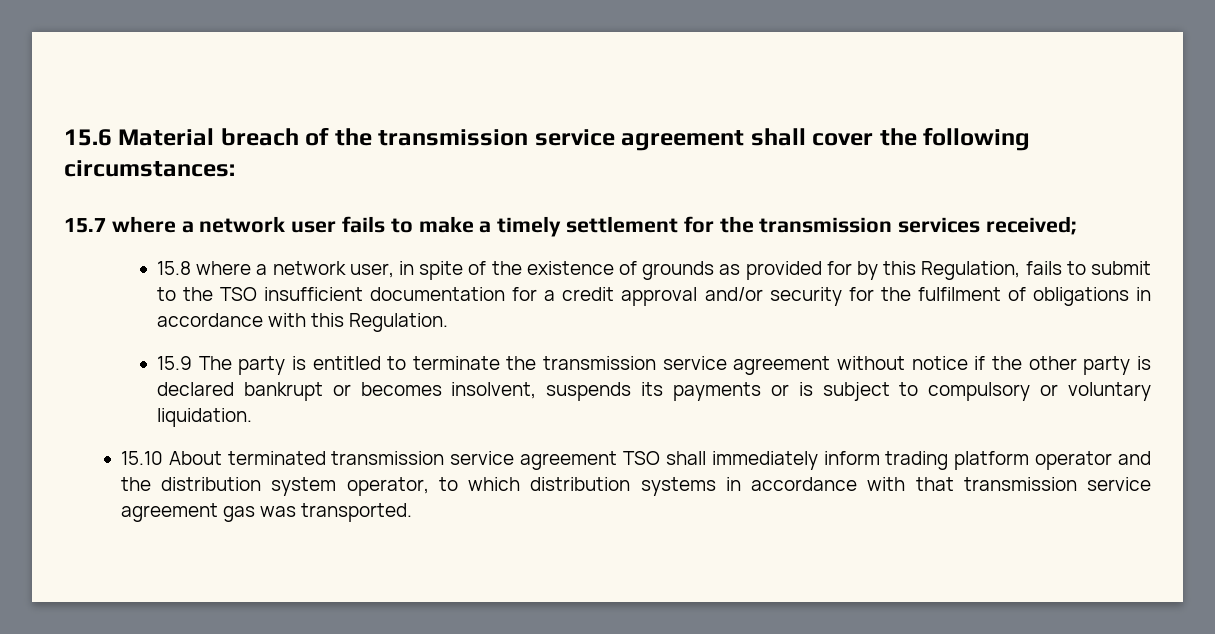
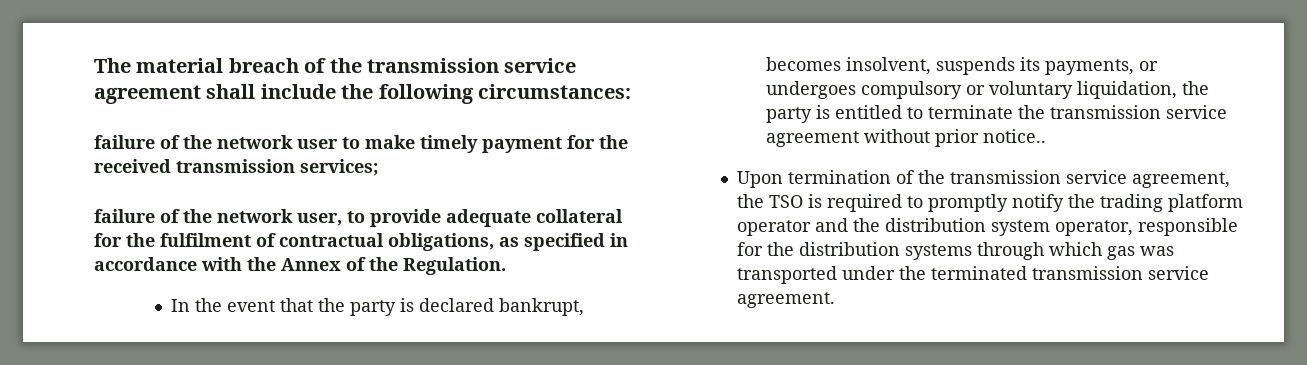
[64,128,215,146] 15.6 Material -> [94,58,224,73] The material
[812,133,874,146] cover -> [260,84,336,99] include
[64,216,194,233] 15.7 where a -> [94,135,212,149] failure of the
[342,216,386,233] fails -> (338, 144) none
[479,216,1078,237] [156,261,1152,280] [156,287,1151,306] [156,313,449,332] [156,356,232,370] a timely settlement for the transmission services received; // 15.8 where a network user, in spite of the existence of grounds as provided for by this Regulation, fails to submit to the TSO insufficient documentation for a credit approval and/or security for the fulfilment of obligations in accordance with this Regulation. // 15.9 The -> [420,135,628,153] [94,159,378,176] [94,209,623,227] [94,233,628,251] [94,257,506,275] [171,298,585,316] [766,57,1159,75] [766,81,1210,99] timely payment for the received transmission services; // failure of the network user, to provide adequate collateral for the fulfilment of contractual obligations, as specified in accordance with the Annex of the Regulation. // In the event that the party is declared bankrupt, becomes insolvent, suspends its payments, or undergoes compulsory or voluntary liquidation, the
[911,356,1151,375] [156,382,1151,401] [156,408,252,427] [120,451,880,470] notice if the other party is declared bankrupt or becomes insolvent, suspends its payments or is subject to compulsory or voluntary liquidation. // 15.10 About terminated transmission service agreement TSO shall immediately inform -> [935,129,1047,147] [737,170,1231,188] [737,194,1096,212] prior notice.. // Upon termination of the transmission service agreement, the TSO is required to promptly notify the
[438,477,1152,496] [120,503,413,522] to which distribution systems in accordance with that transmission service agreement gas was transported. -> [1138,218,1239,236] [737,242,1175,260] [737,266,1210,284] [737,292,836,308] responsible for the distribution systems through which gas was transported under the terminated transmission service agreement.

